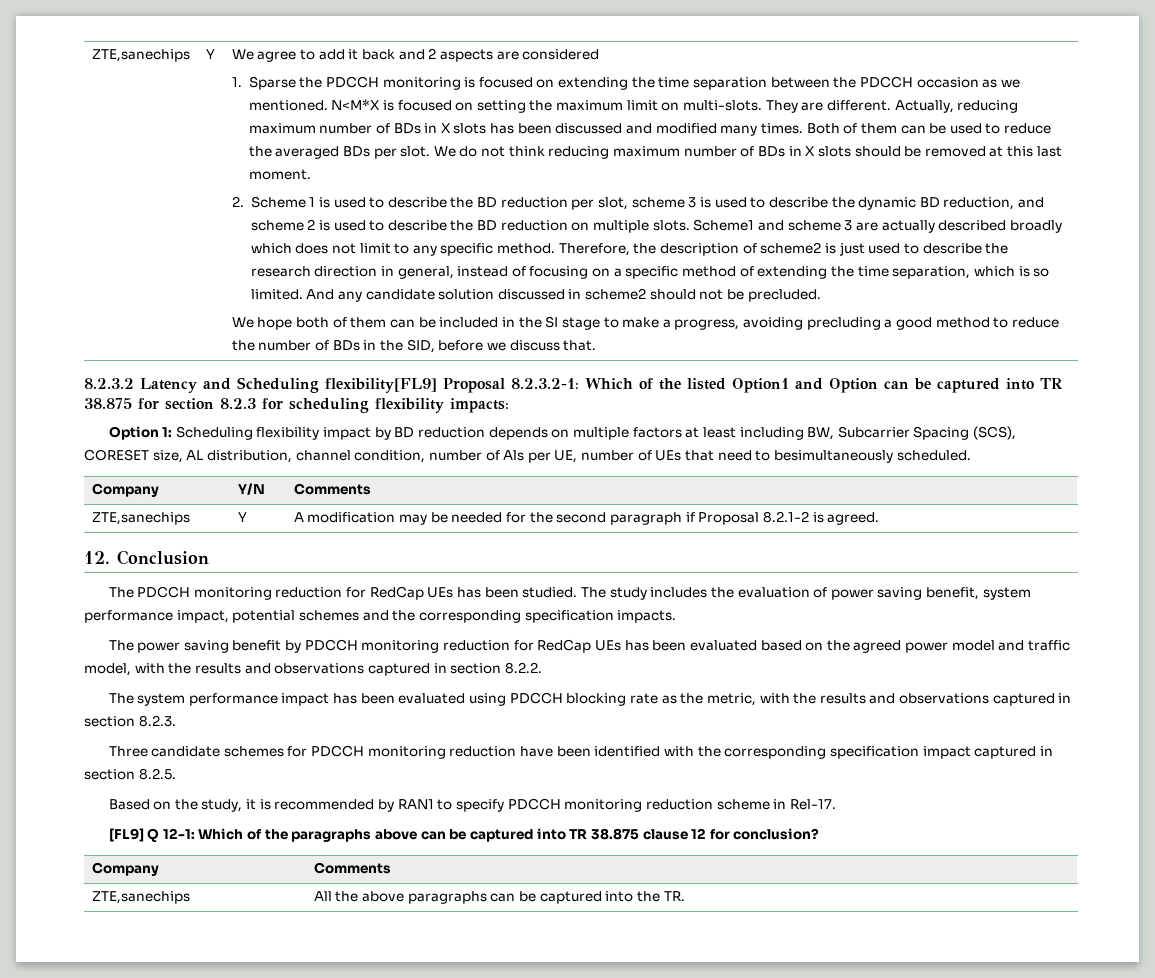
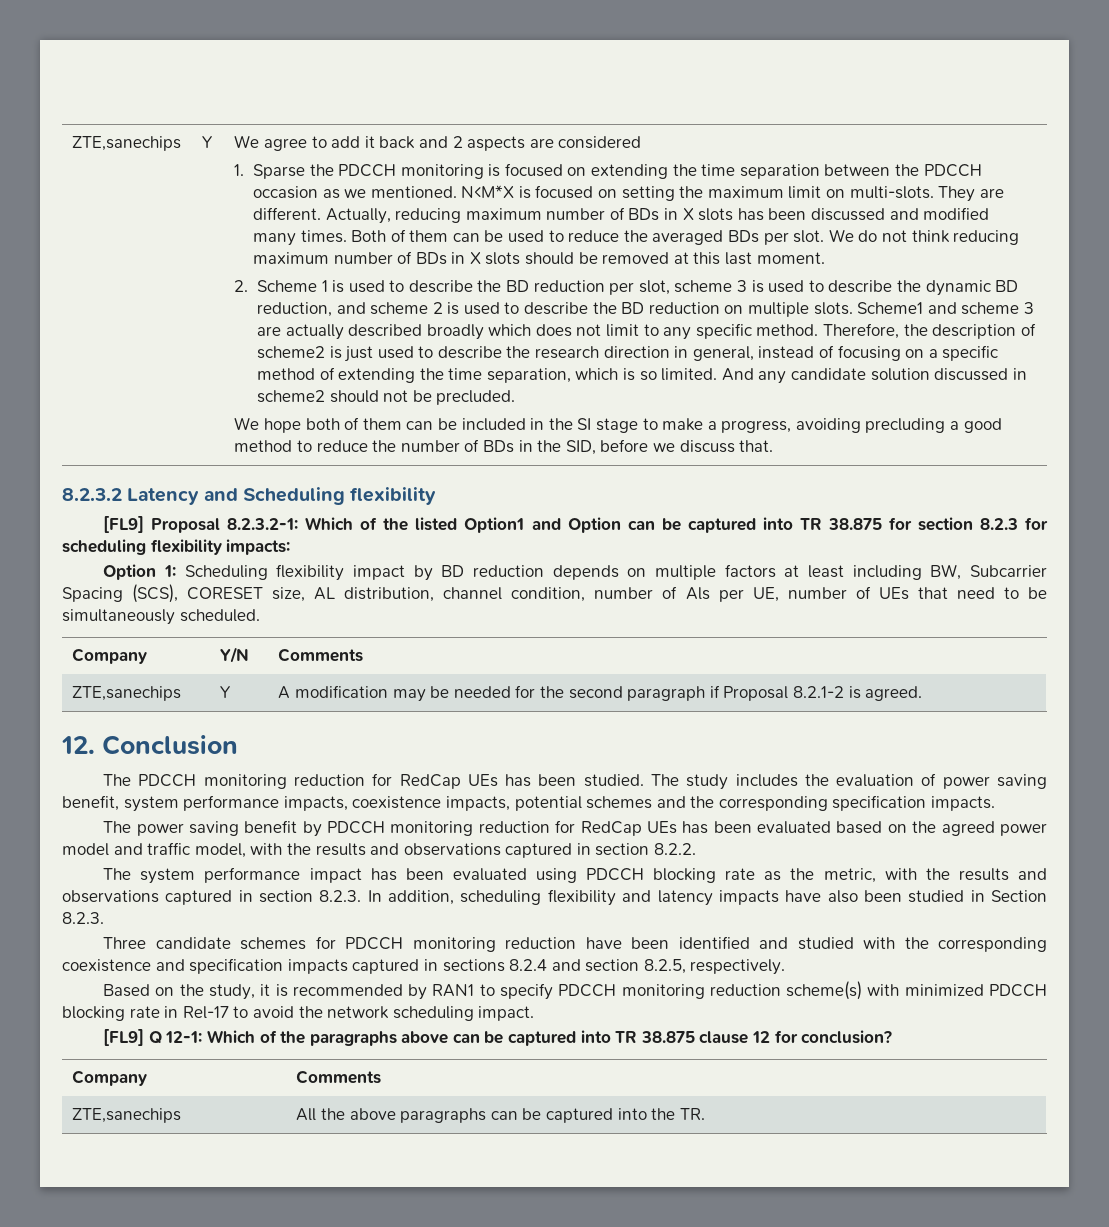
[325,378,437,393] flexibility[FL9] -> [350,487,437,505] [103,516,145,533] flexibility // [FL9]
[773,450,893,463] besimultaneously -> [1028,587,1048,599] [62,609,175,625] be simultaneously
[176,610,229,623] impact, -> [283,796,510,811] impacts, coexistence impacts,
(176, 721) none -> [367,889,1048,906] [62,912,104,924] In addition, scheduling flexibility and latency impacts have also been studied in Section 8.2.3.
(661, 751) none -> [759,937,854,950] and studied
[829,746,1053,759] [84,768,176,780] specification impact captured in section 8.2.5. -> [62,958,786,975] coexistence and specification impacts captured in sections 8.2.4 and section 8.2.5, respectively.
[716,799,836,810] scheme in Rel-17. -> [786,981,1047,1000] [62,1006,535,1021] scheme(s) with minimized PDCCH blocking rate in Rel-17 to avoid the network scheduling impact.

